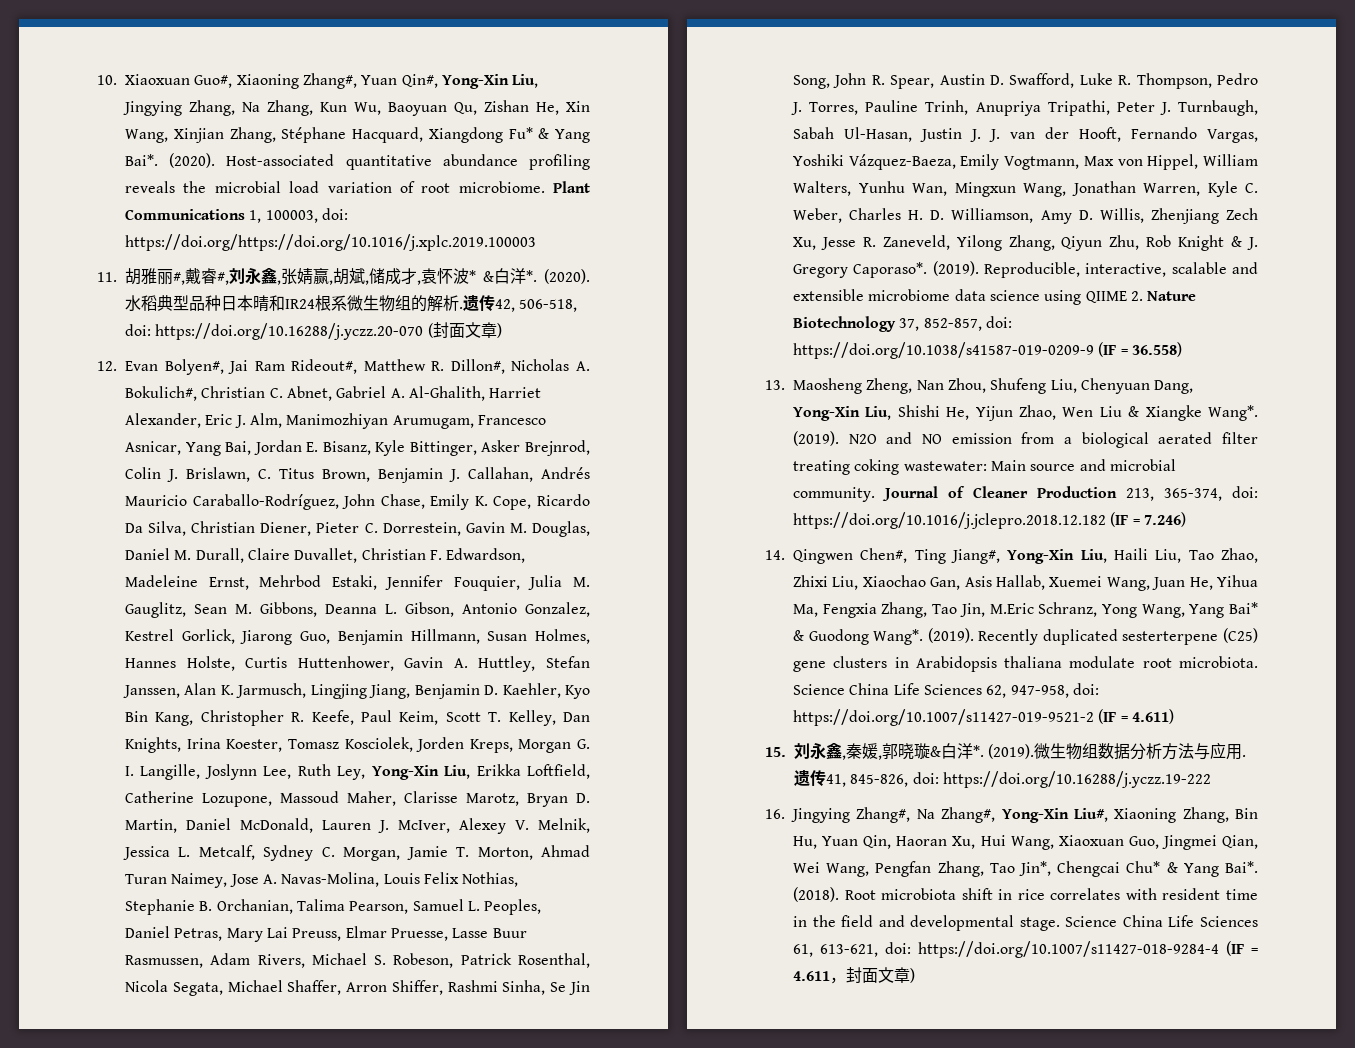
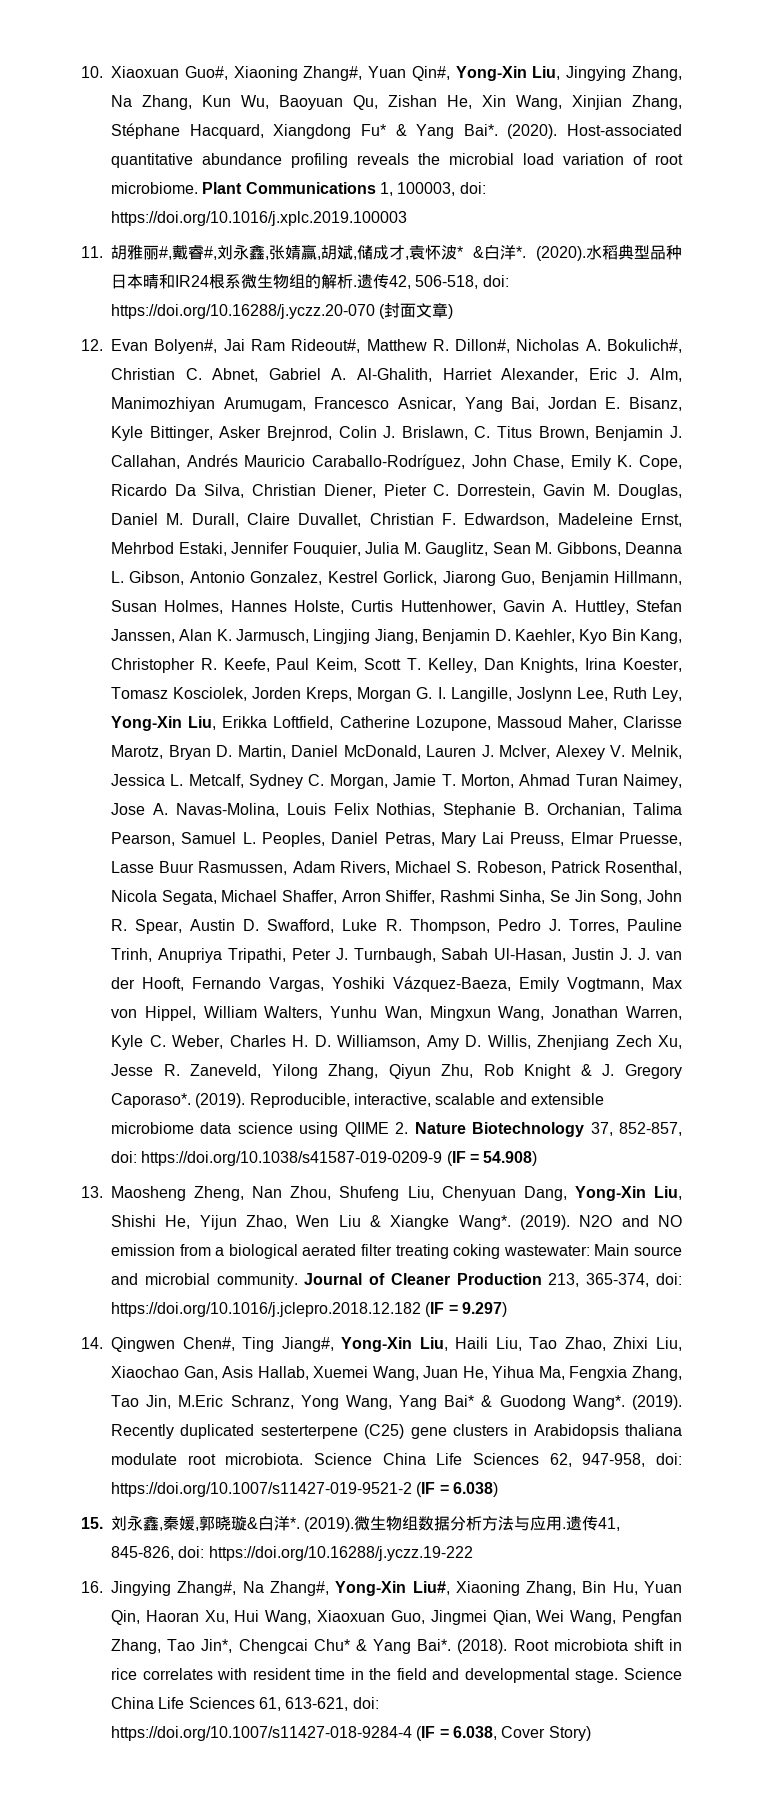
[125,234,536,251] https://doi.org/https://doi.org/10.1016/j.xplc.2019.100003 -> [111,211,407,226] https://doi.org/10.1016/j.xplc.2019.100003
[1131,342,1182,357] 36.558) -> [483,1151,538,1166] 54.908)
[1143,512,1186,527] 7.246) -> [461,1302,507,1317] 9.297)
[1131,709,1174,724] 4.611) -> [452,1482,498,1497] 6.038)
[793,967,915,984] 4.611，封面文章) -> [452,1726,591,1741] 6.038, Cover Story)

